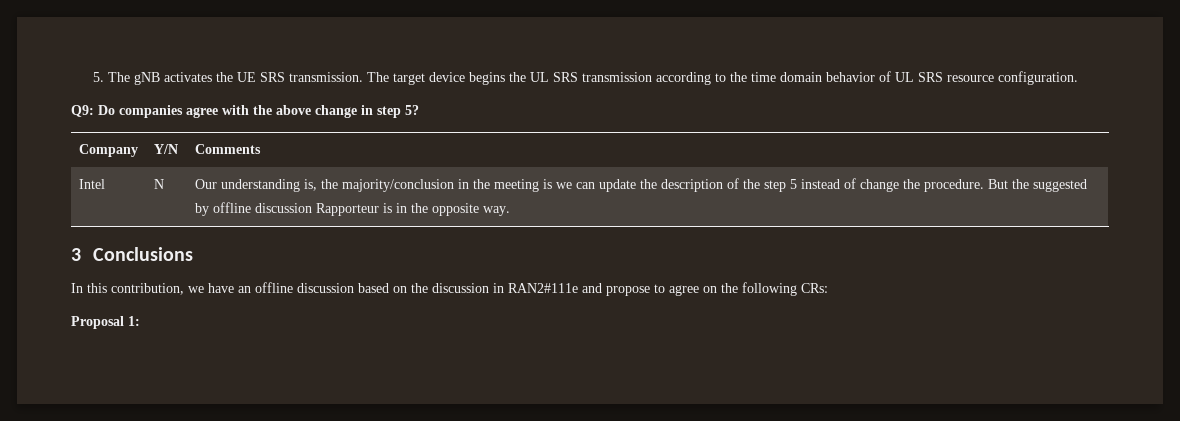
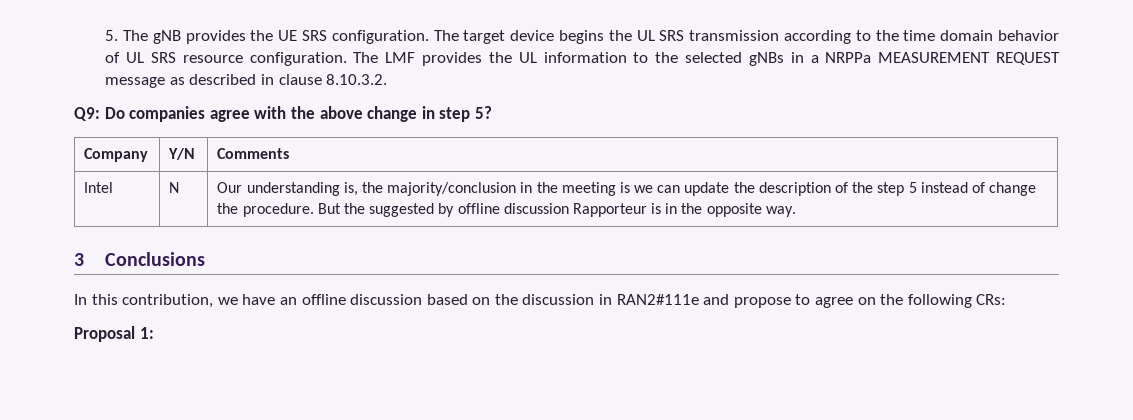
[164,72,213,82] activates -> [185,30,246,44] provides
[289,72,364,82] transmission. -> [331,30,429,44] configuration.
(1079, 78) none -> [353,52,1060,66] [105,74,388,88] The LMF provides the UL information to the selected gNBs in a NRPPa MEASUREMENT REQUEST message as described in clause 8.10.3.2.

